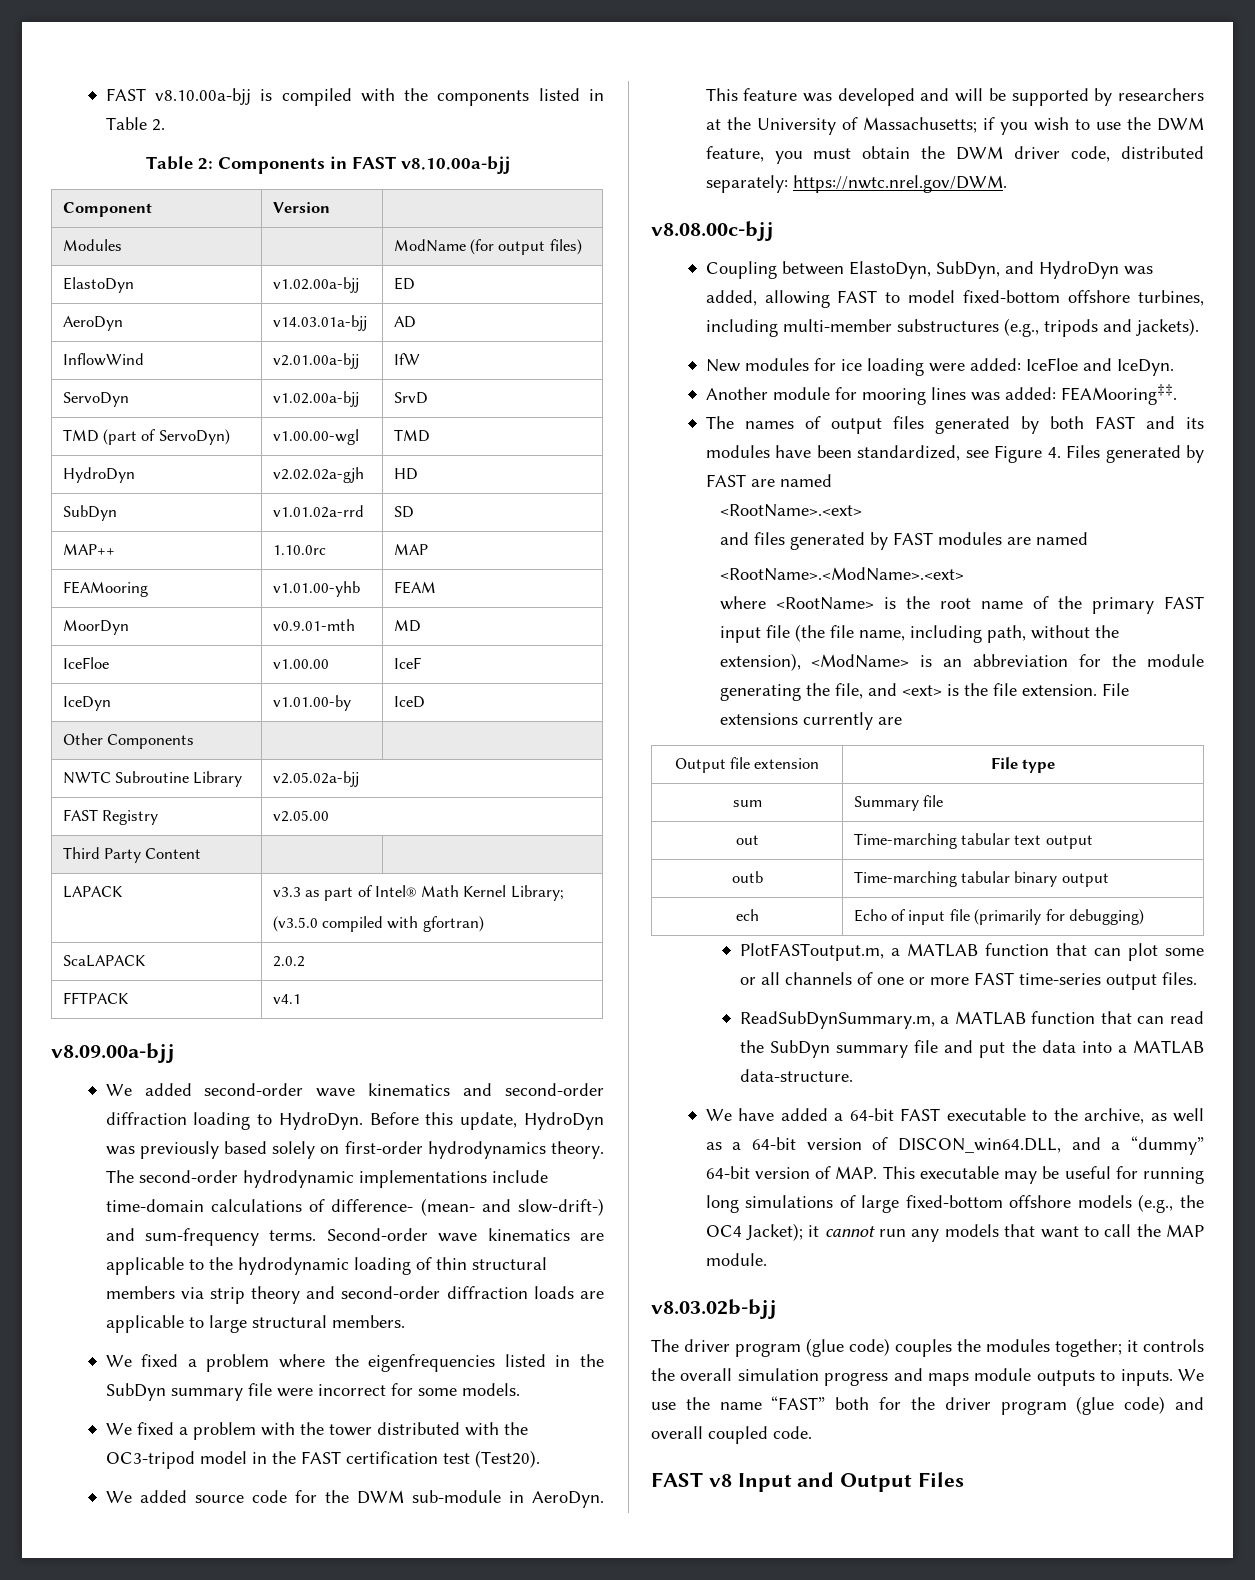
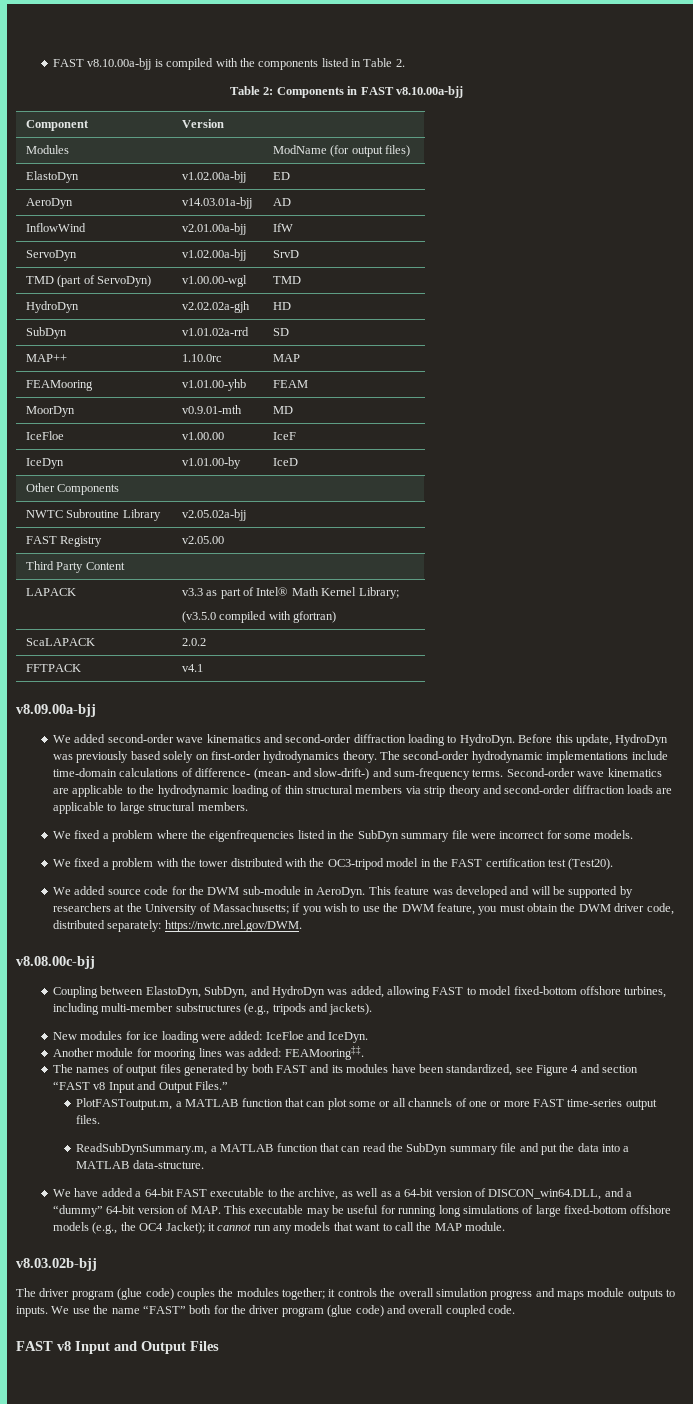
[1047,445,1204,463] [705,474,832,487] [719,504,862,517] [719,532,1088,550] [719,567,964,581] [719,596,1204,614] [719,624,1119,643] [719,653,1204,671] [719,683,1129,701] [719,712,902,730] [674,757,820,773] [990,757,1056,773] [732,800,762,807] [853,795,943,811] [735,835,759,845] [853,833,1093,849] [731,871,763,883] [853,871,1109,887] [735,909,759,921] [853,909,1145,925] 4. Files generated by FAST are named // <RootName>.<ext> // and files generated by FAST modules are named // <RootName>.<ModName>.<ext> // where <RootName> is the root name of the primary FAST input file (the file name, including path, without the extension), <ModName> is an abbreviation for the module generating the file, and <ext> is the file extension. File extensions currently are // Output file extension | File type // sum | Summary file // out | Time-marching tabular text output // outb | Time-marching tabular binary output // ech | Echo of input file (primarily for debugging) -> [571,1064,639,1073] [53,1081,228,1093] 4 and section “FAST v8 Input and Output Files.”

